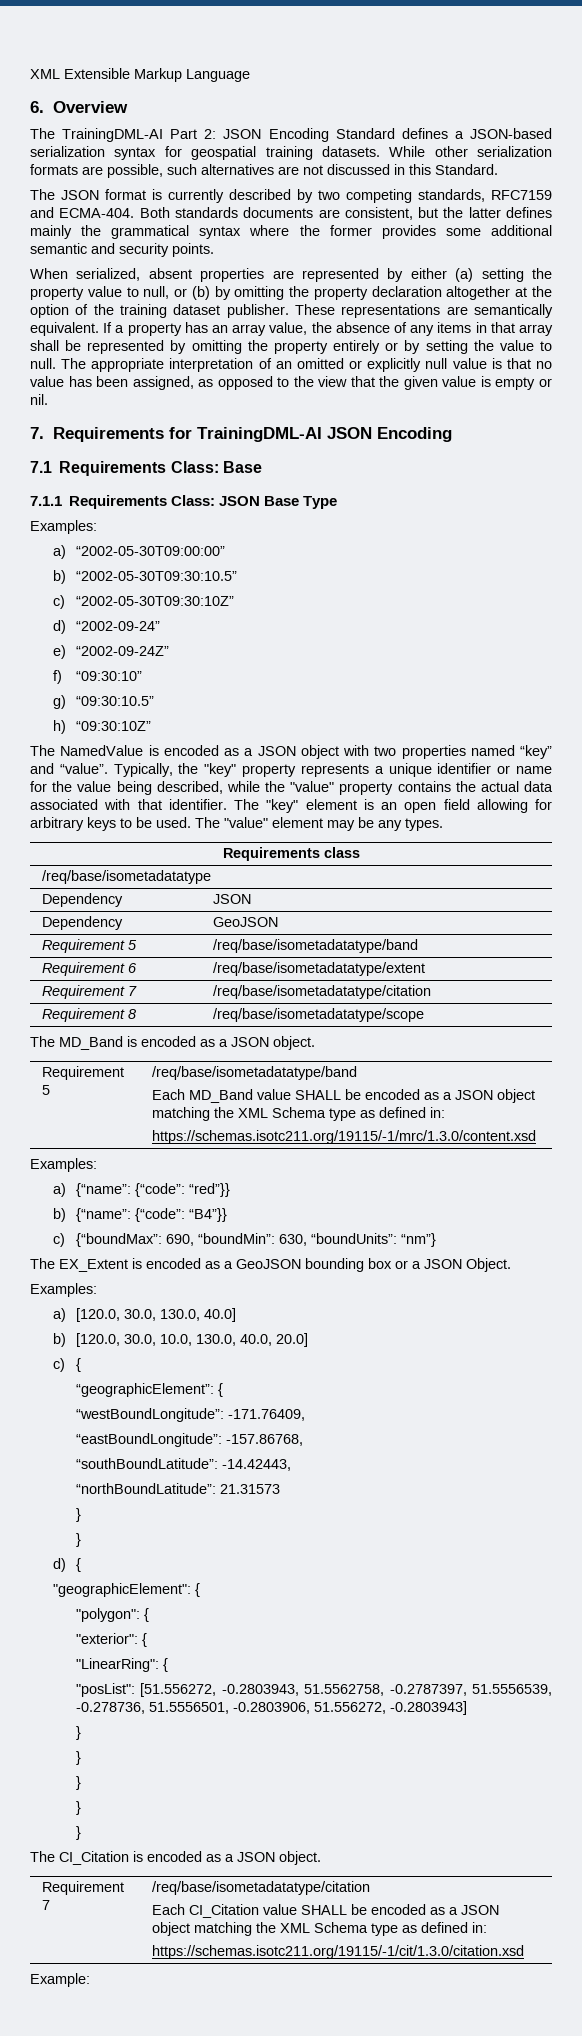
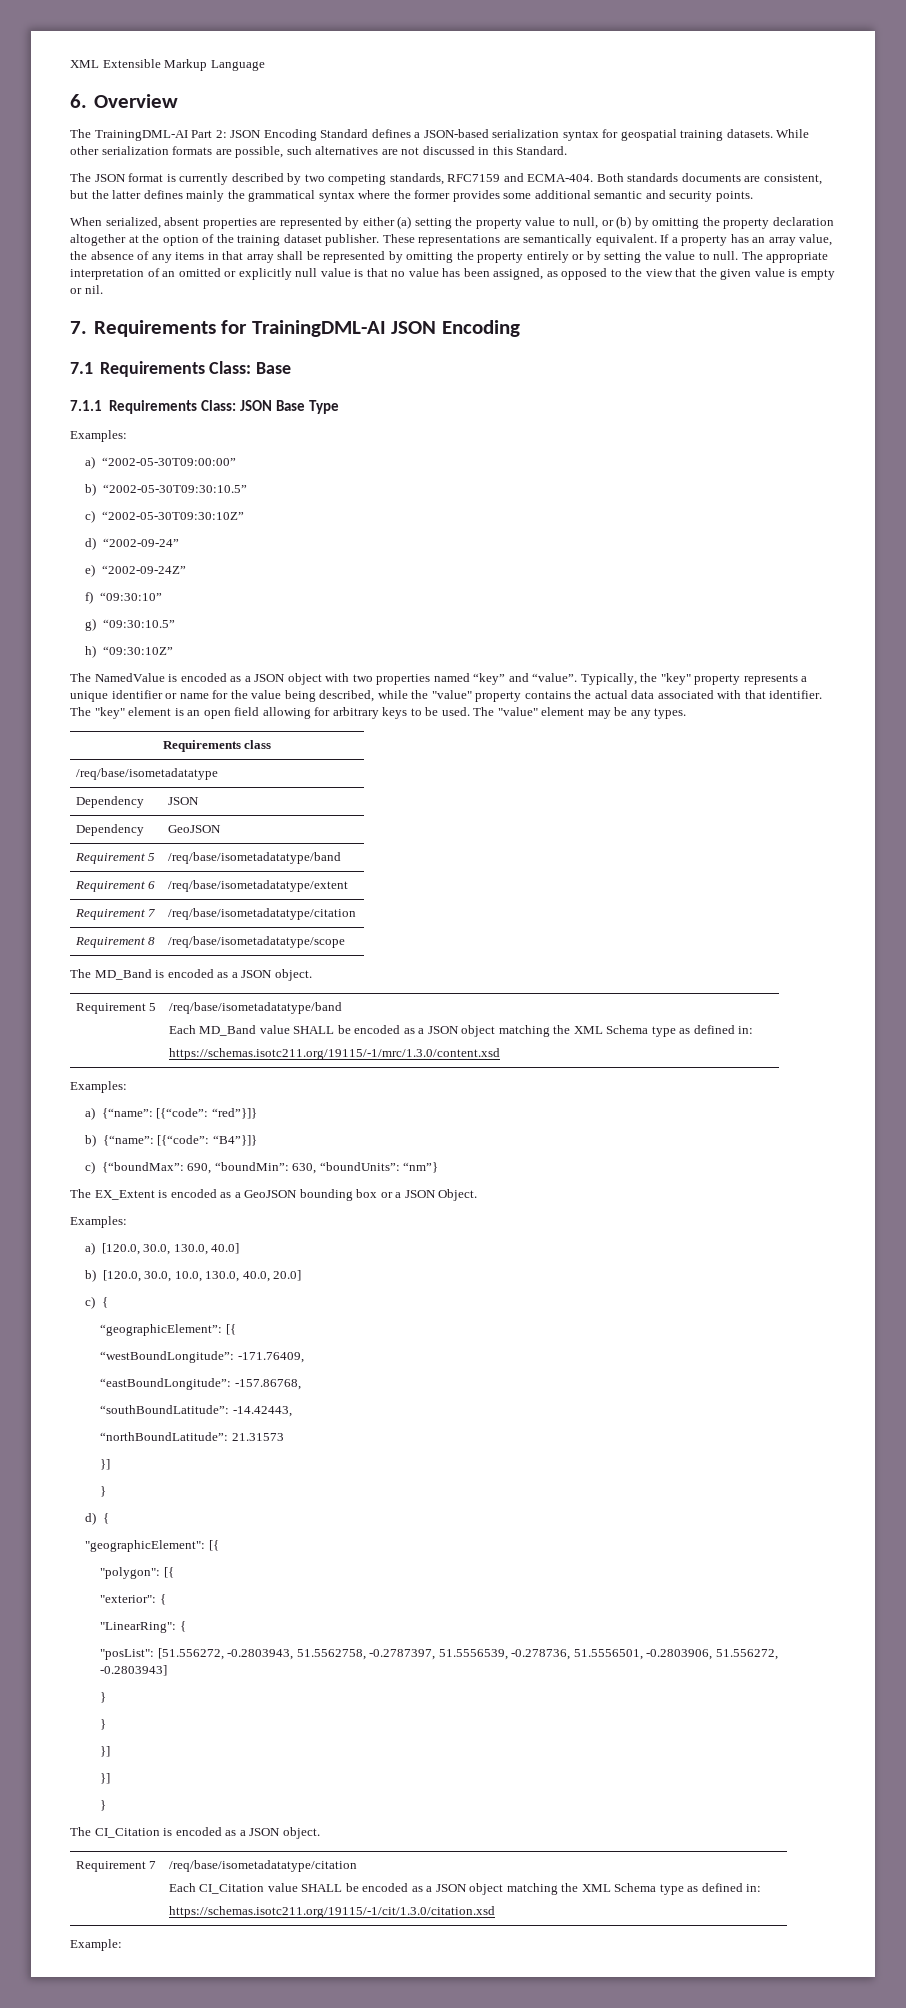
[134,1183,230,1197] {“code”: “red”}} -> [156,1108,257,1119] [{“code”: “red”}]}
[134,1208,227,1222] {“code”: “B4”}} -> [157,1135,257,1146] [{“code”: “B4”}]}
[217,1383,223,1397] { -> [225,1324,236,1335] [{
[75,1508,81,1522] } -> [100,1459,111,1470] }]
[194,1583,200,1597] { -> [208,1540,219,1551] [{
[143,1608,149,1622] { -> [163,1567,174,1578] [{
[75,1776,81,1790] [75,1801,81,1815] } // } -> [100,1746,111,1757] [100,1773,111,1784] }] // }]

